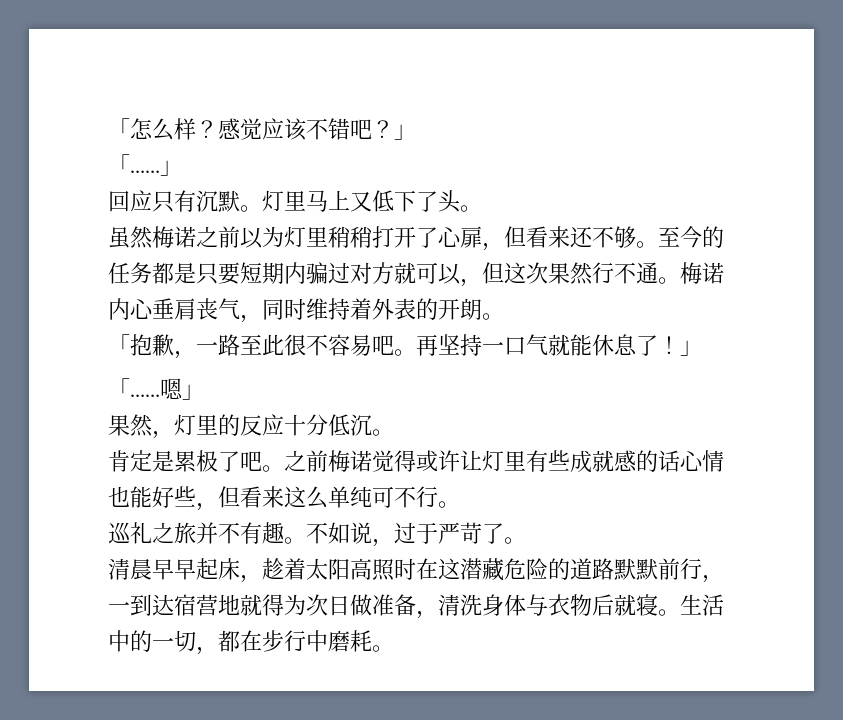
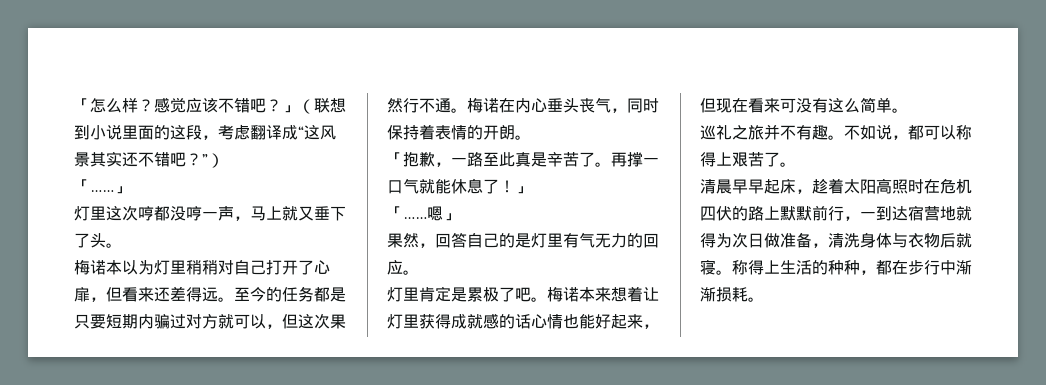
[108,154,182,176] [108,190,394,213] // 「……」 // 回应只有沉默。灯里马上又低 -> [298,98,346,114] [74,124,336,140] [74,151,224,168] [74,179,130,194] [74,205,330,221] （联想到小说里面的这段，考虑翻译成“这风景其实还不错吧？”） // 「……」 // 灯里这次哼都没哼一声，马上就又垂
[108,226,240,249] 虽然梅诺之前 -> [74,260,122,275] 梅诺本
(373, 237) none -> [218,260,266,275] 对自己
[592,226,636,248] 不够 -> [170,286,218,302] 差得远
[108,298,416,323] 内心垂肩丧气，同时维持着外表 -> [499,97,659,113] [387,124,467,140] 在内心垂头丧气，同时保持着表情
[284,334,482,356] 很不容易吧。再坚持 -> [515,152,643,167] 真是辛苦了。再撑
[174,414,394,436] 灯里的反应十分低沉。 // -> [435,232,659,248] [387,260,419,275] [387,287,419,302] 回答自己的是灯里有气无力的回应。 // 灯里
[284,450,570,472] 之前梅诺觉得或许让灯里有些 -> [547,286,659,302] [387,314,451,329] 梅诺本来想着让灯里获得
[174,486,438,511] 些，但看来这么单纯可不行 -> [611,314,659,329] [700,97,892,113] 起来，但现在看来可没有这么简单
[394,522,482,544] 过于严苛 -> [908,125,972,140] [700,152,764,167] 都可以称得上艰苦
[438,558,614,581] 这潜藏危险的道路 -> [940,178,972,194] [700,206,780,221] 危机四伏的路上
[680,594,724,616] [108,630,196,652] 生活中的一切 -> [732,260,860,275] 称得上生活的种种
[328,630,350,652] 磨 -> [956,260,972,275] [700,287,732,302] 渐渐损

